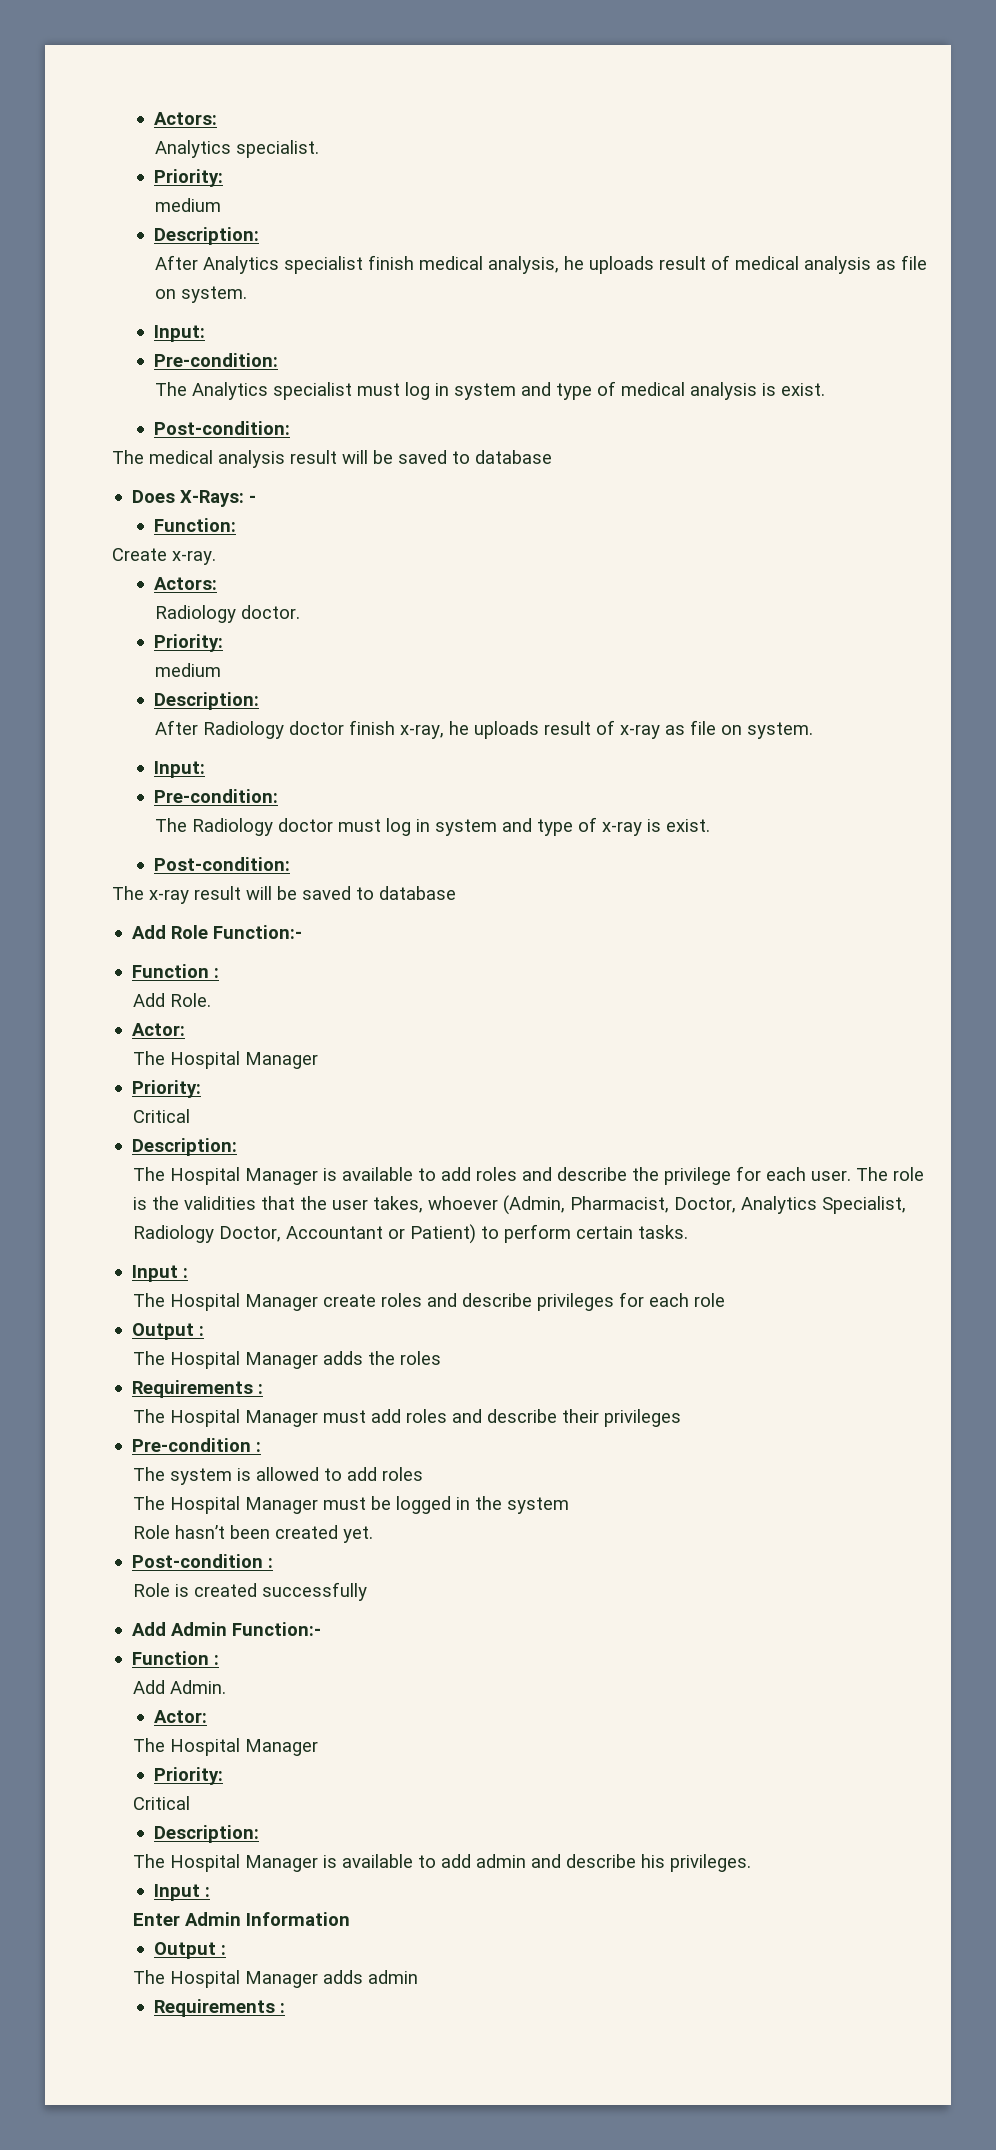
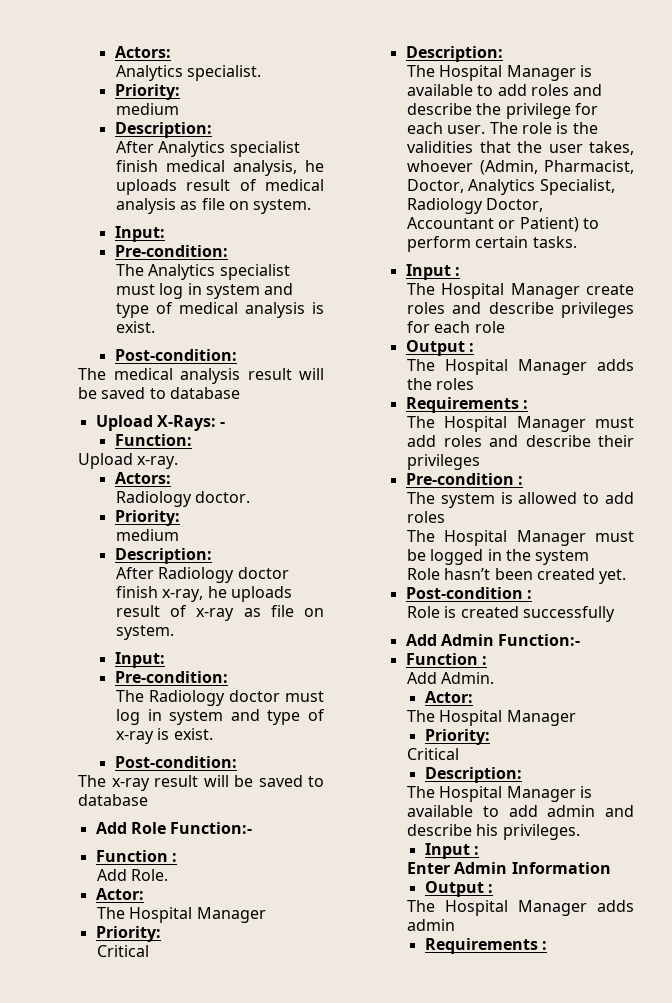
[131,490,175,503] Does -> [95,415,153,431] Upload
[111,548,167,561] Create -> [78,453,134,469] Upload

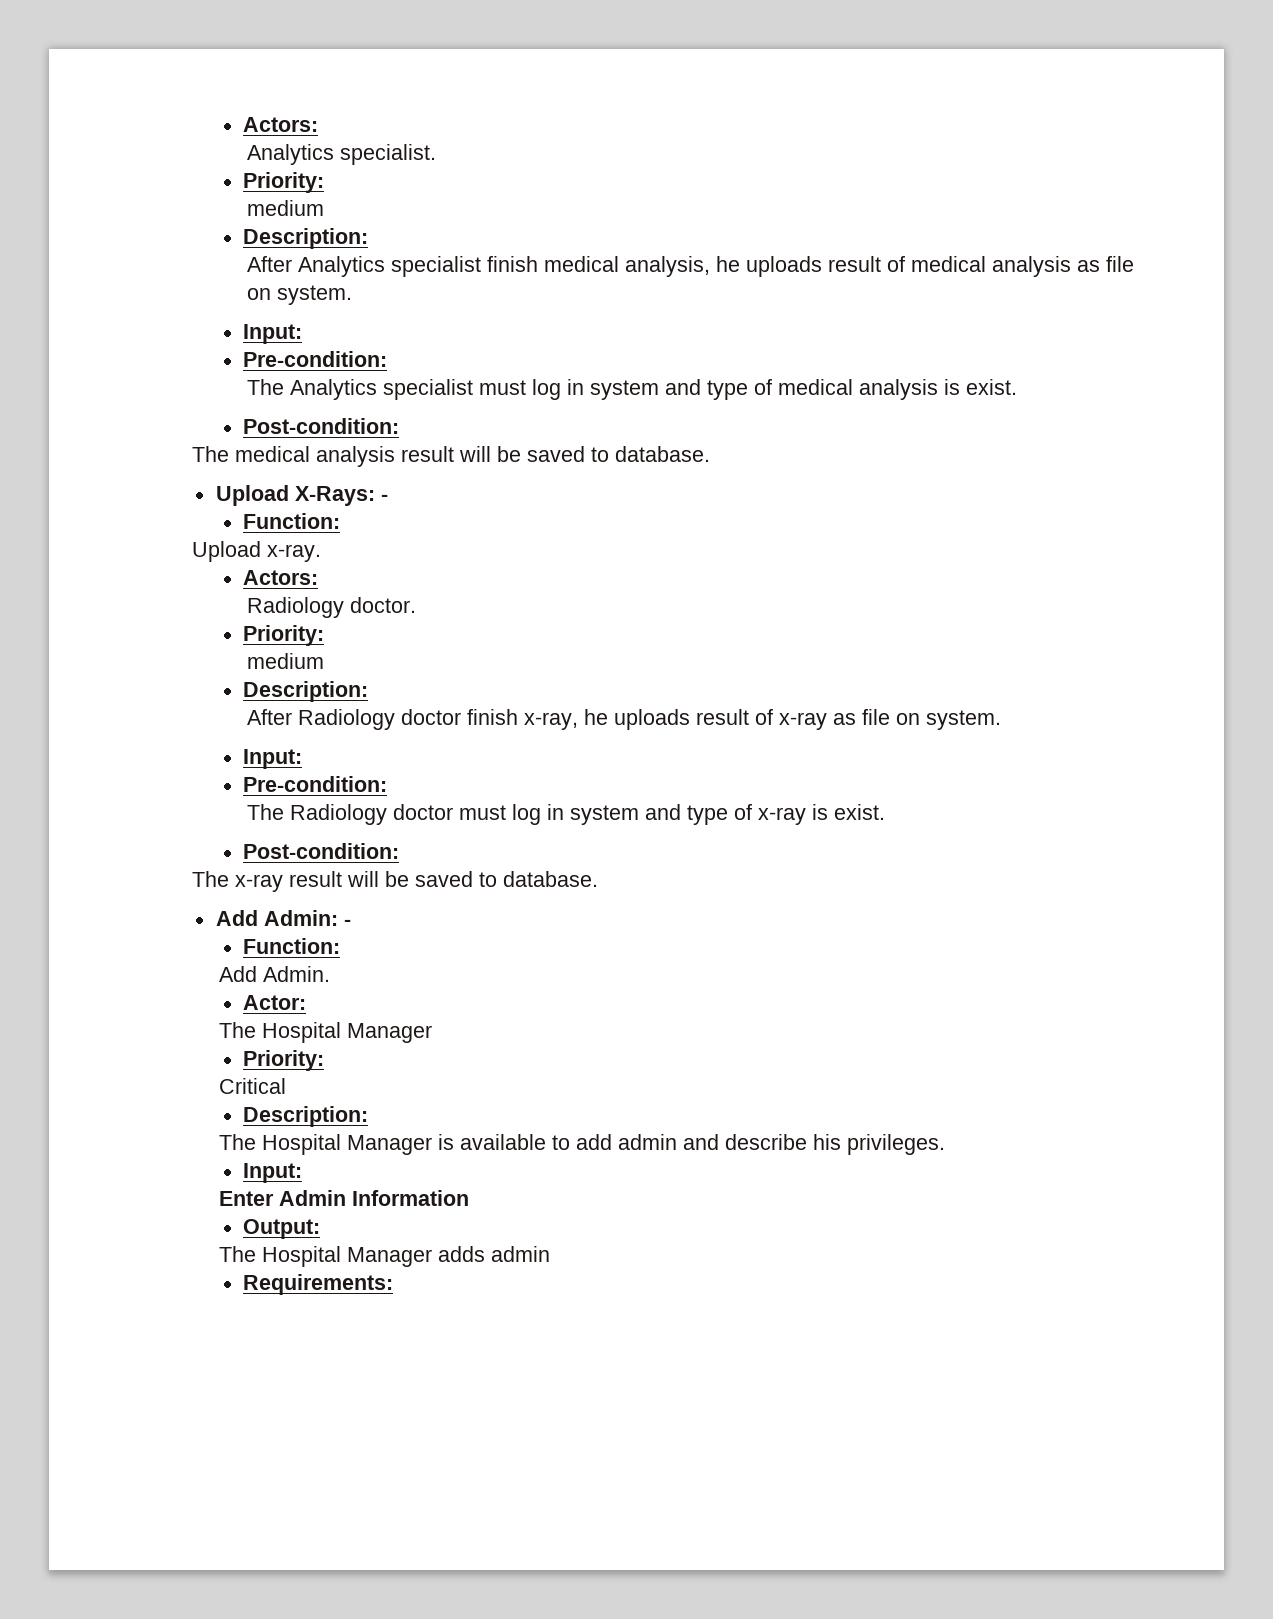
[169,387,240,399] database -> [614,446,710,462] database.
[78,794,149,806] [95,822,253,834] [95,850,177,862] [97,869,169,881] [95,888,144,900] [97,907,266,923] [95,926,161,942] [97,945,150,957] [405,46,503,62] [407,65,593,81] [407,84,603,96] [407,103,599,119] [407,122,598,134] [407,141,634,155] [407,160,634,175] [407,179,615,195] [407,198,544,214] [407,217,600,232] [407,236,577,252] [405,264,460,280] [407,283,634,299] [407,302,634,318] [407,321,505,333] [405,340,474,356] [407,359,634,375] [407,378,475,390] [405,397,528,413] [407,416,634,432] [407,435,634,447] [407,454,481,470] [405,473,523,485] [407,492,634,508] [407,511,446,523] [407,530,634,546] [407,549,590,565] [407,568,627,584] [405,587,532,599] [407,606,616,622] [405,634,581,646] [405,653,487,665] database // Add Role Function:- // Function : // Add Role. // Actor: // The Hospital Manager // Priority: // Critical // Description: // The Hospital Manager is available to add roles and describe the privilege for each user. The role is the validities that the user takes, whoever (Admin, Pharmacist, Doctor, Analytics Specialist, Radiology Doctor, Accountant or Patient) to perform certain tasks. // Input : // The Hospital Manager create roles and describe privileges for each role // Output : // The Hospital Manager adds the roles // Requirements : // The Hospital Manager must add roles and describe their privileges // Pre-condition : // The system is allowed to add roles // The Hospital Manager must be logged in the system // Role hasn’t been created yet. // Post-condition : // Role is created successfully // Add Admin Function:- // Function : -> [502,871,598,887] [215,910,351,926] [242,938,340,954] database. // Add Admin: - // Function:
[424,843,479,859] Input : -> [242,1163,302,1183] Input:
[424,881,493,897] Output : -> [242,1219,320,1239] Output:
[424,938,547,954] Requirements : -> [242,1274,393,1295] Requirements:

